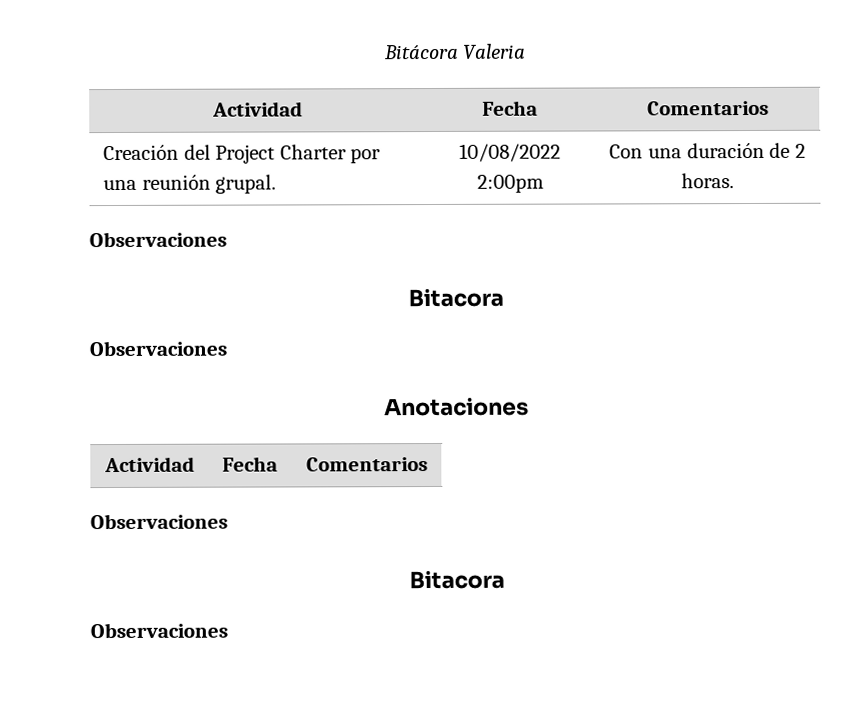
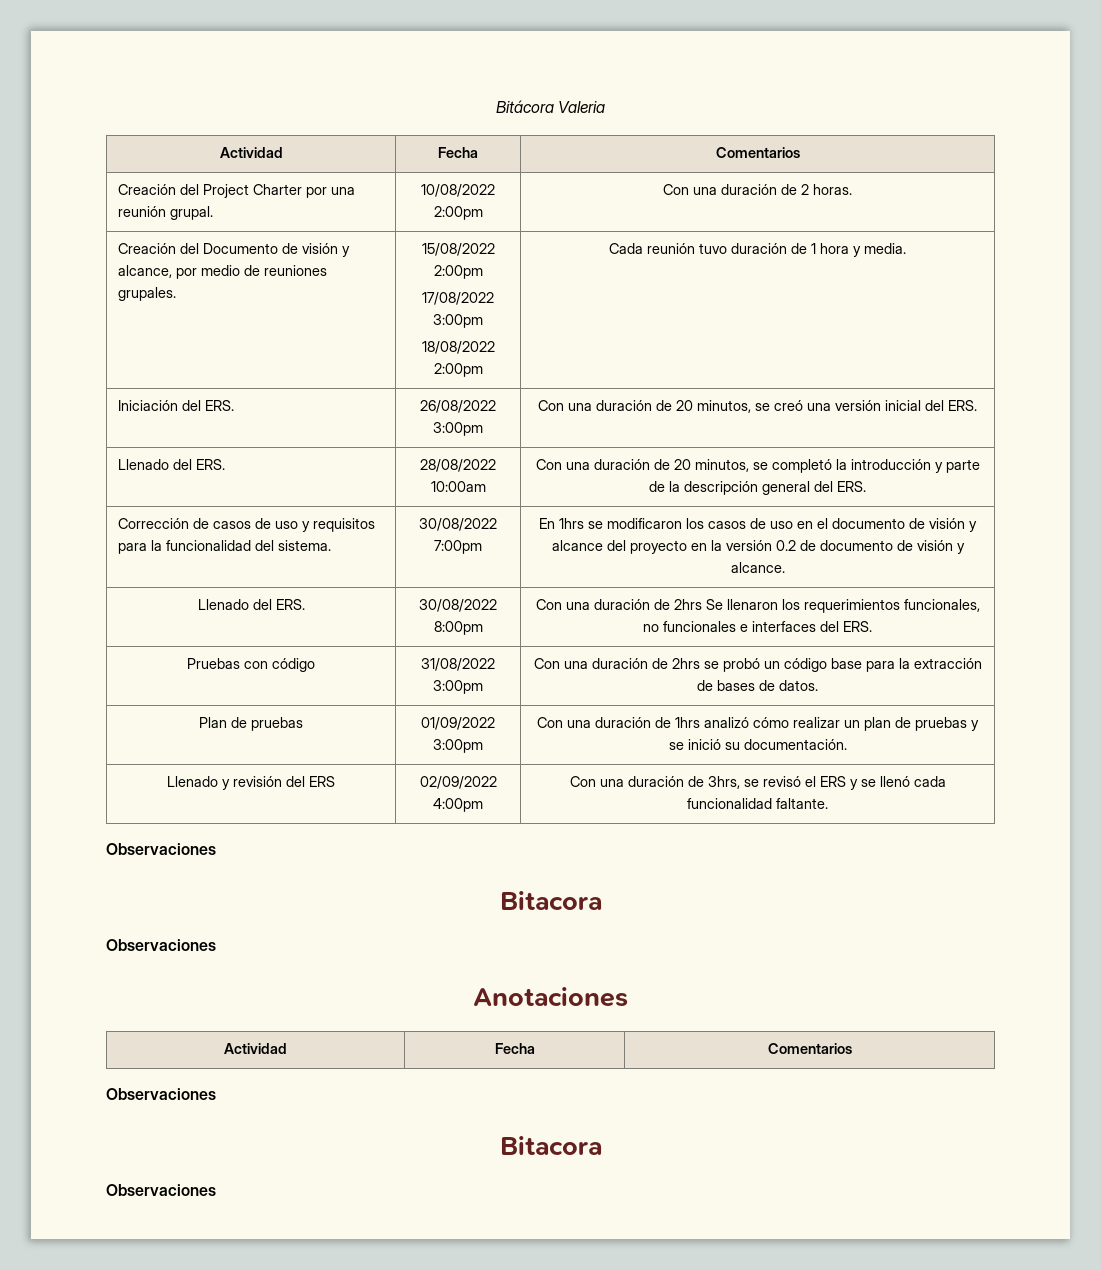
(734, 181) none -> [117,243,350,257] [117,265,327,279] [117,287,176,301] [421,243,495,256] [433,265,483,279] [422,292,494,305] [433,314,483,328] [421,341,495,354] [433,363,483,377] [609,243,906,257] [117,400,234,411] [420,400,496,413] [433,422,483,436] [538,400,977,413] [117,459,225,470] [420,459,496,472] [430,481,486,492] [535,459,980,473] [649,481,866,495] [117,518,375,532] [117,540,331,554] [419,518,497,531] [434,540,482,554] [539,518,977,532] [551,540,965,554] [730,562,785,573] [197,599,305,610] [419,599,497,612] [433,621,483,635] [535,599,980,613] [643,621,872,632] [187,658,315,672] [421,658,495,671] [433,680,483,694] [533,658,982,672] [697,680,818,691] [199,717,303,731] [421,717,495,730] [433,739,483,753] [537,717,979,731] [668,739,847,750] [167,776,335,790] [419,776,497,789] [433,798,483,812] [569,776,946,790] [687,798,828,809] // Creación del Documento de visión y alcance, por medio de reuniones grupales. | 15/08/2022 2:00pm // 17/08/2022 3:00pm // 18/08/2022 2:00pm | Cada reunión tuvo duración de 1 hora y media. // Iniciación del ERS. | 26/08/2022 3:00pm | Con una duración de 20 minutos, se creó una versión inicial del ERS. // Llenado del ERS. | 28/08/2022 10:00am | Con una duración de 20 minutos, se completó la introducción y parte de la descripción general del ERS. // Corrección de casos de uso y requisitos para la funcionalidad del sistema. | 30/08/2022 7:00pm | En 1hrs se modificaron los casos de uso en el documento de visión y alcance del proyecto en la versión 0.2 de documento de visión y alcance. // Llenado del ERS. | 30/08/2022 8:00pm | Con una duración de 2hrs Se llenaron los requerimientos funcionales, no funcionales e interfaces del ERS. // Pruebas con código | 31/08/2022 3:00pm | Con una duración de 2hrs se probó un código base para la extracción de bases de datos. // Plan de pruebas | 01/09/2022 3:00pm | Con una duración de 1hrs analizó cómo realizar un plan de pruebas y se inició su documentación. // Llenado y revisión del ERS | 02/09/2022 4:00pm | Con una duración de 3hrs, se revisó el ERS y se llenó cada funcionalidad faltante.

